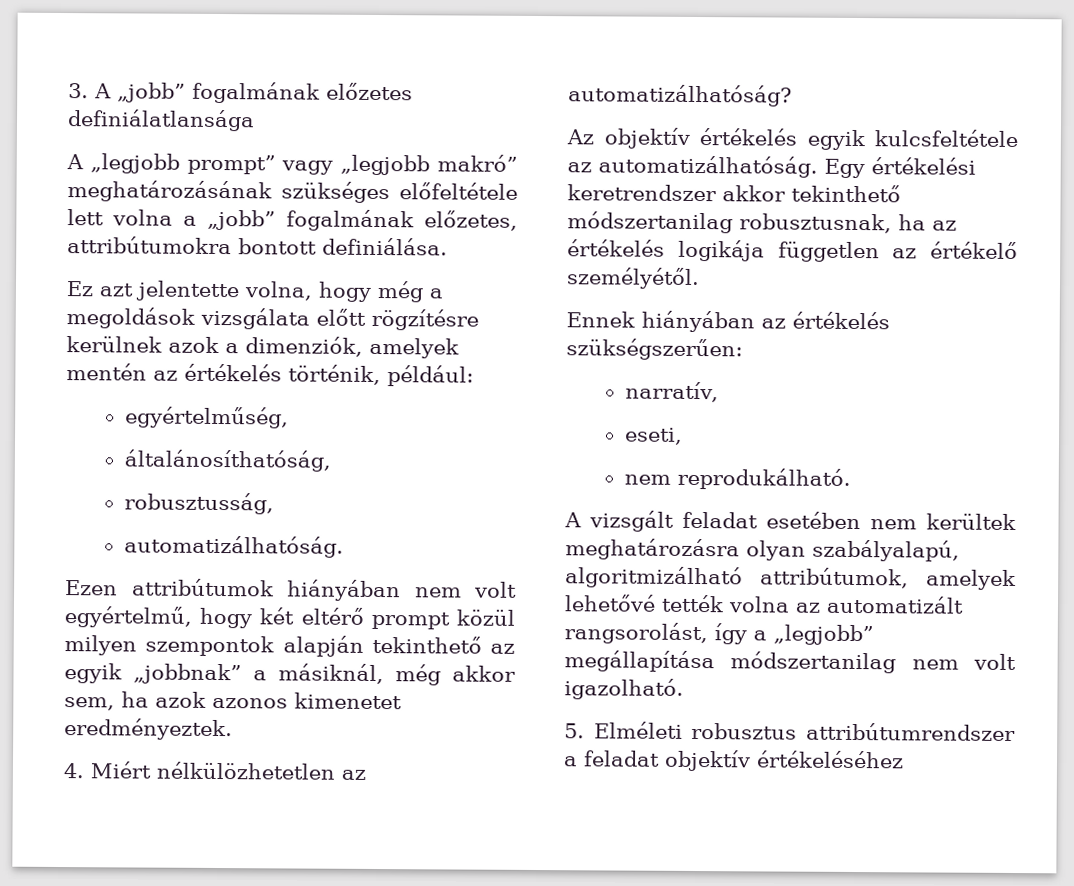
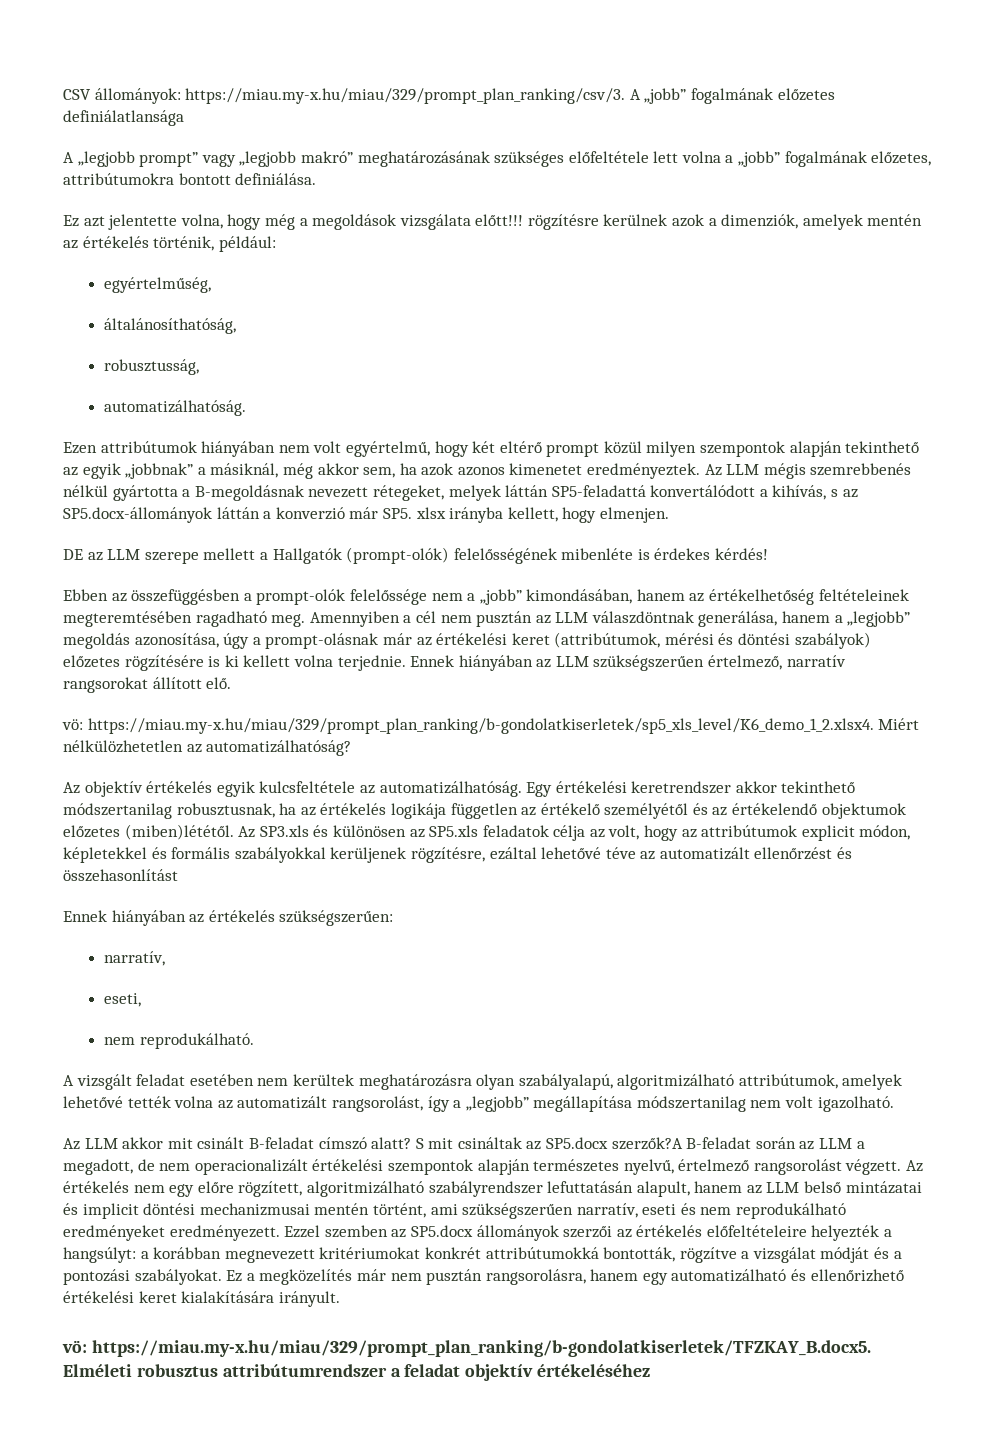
[68,83,89,99] 3. -> [63,88,626,104] CSV állományok: https://miau.my-x.hu/miau/329/prompt_plan_ranking/csv/3.
[316,308,366,326] előtt -> [475,214,524,226] előtt!!!
[63,763,84,779] // 4. -> [704,463,912,479] [63,485,858,501] [63,507,669,523] [63,547,769,564] [63,589,909,605] [63,611,911,627] [63,632,871,649] [63,655,846,671] [63,677,232,693] [62,718,874,734] Az LLM mégis szemrebbenés nélkül gyártotta a B-megoldásnak nevezett rétegeket, melyek láttán SP5-feladattá konvertálódott a kihívás, s az SP5.docx-állományok láttán a konverzió már SP5. xlsx irányba kellett, hogy elmenjen. // DE az LLM szerepe mellett a Hallgatók (prompt-olók) felelősségének mibenléte is érdekes kérdés! // Ebben az összefüggésben a prompt-olók felelőssége nem a „jobb” kimondásában, hanem az értékelhetőség feltételeinek megteremtésében ragadható meg. Amennyiben a cél nem pusztán az LLM válaszdöntnak generálása, hanem a „legjobb” megoldás azonosítása, úgy a prompt-olásnak már az értékelési keret (attribútumok, mérési és döntési szabályok) előzetes rögzítésére is ki kellett volna terjednie. Ennek hiányában az LLM szükségszerűen értelmező, narratív rangsorokat állított elő. // vö: https://miau.my-x.hu/miau/329/prompt_plan_ranking/b-gondolatkiserletek/sp5_xls_level/K6_demo_1_2.xlsx4.
[566,267,700,290] személyétől. -> [604,803,906,819] [63,824,911,841] [63,847,853,863] [63,869,178,882] személyétől és az értékelendő objektumok előzetes (miben)lététől. Az SP3.xls és különösen az SP5.xls feladatok célja az volt, hogy az attribútumok explicit módon, képletekkel és formális szabályokkal kerüljenek rögzítésre, ezáltal lehetővé téve az automatizált ellenőrzést és összehasonlítást
[564,723,585,739] 5. -> [63,1137,865,1150] [63,1159,924,1175] [63,1181,922,1197] [63,1203,847,1219] [63,1225,893,1241] [63,1247,902,1263] [63,1269,904,1285] [63,1291,340,1307] [62,1340,871,1357] Az LLM akkor mit csinált B-feladat címszó alatt? S mit csináltak az SP5.docx szerzők?A B-feladat során az LLM a megadott, de nem operacionalizált értékelési szempontok alapján természetes nyelvű, értelmező rangsorolást végzett. Az értékelés nem egy előre rögzített, algoritmizálható szabályrendszer lefuttatásán alapult, hanem az LLM belső mintázatai és implicit döntési mechanizmusai mentén történt, ami szükségszerűen narratív, eseti és nem reprodukálható eredményeket eredményezett. Ezzel szemben az SP5.docx állományok szerzői az értékelés előfeltételeire helyezték a hangsúlyt: a korábban megnevezett kritériumokat konkrét attribútumokká bontották, rögzítve a vizsgálat módját és a pontozási szabályokat. Ez a megközelítés már nem pusztán rangsorolásra, hanem egy automatizálható és ellenőrizhető értékelési keret kialakítására irányult. // vö: https://miau.my-x.hu/miau/329/prompt_plan_ranking/b-gondolatkiserletek/TFZKAY_B.docx5.

